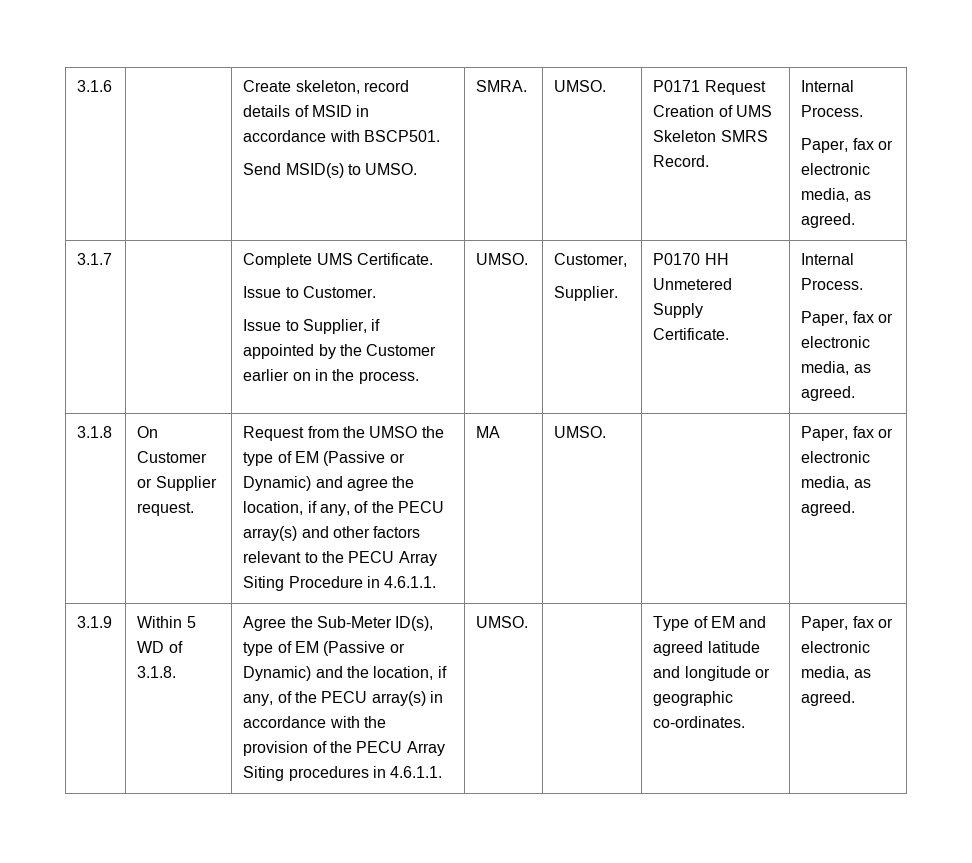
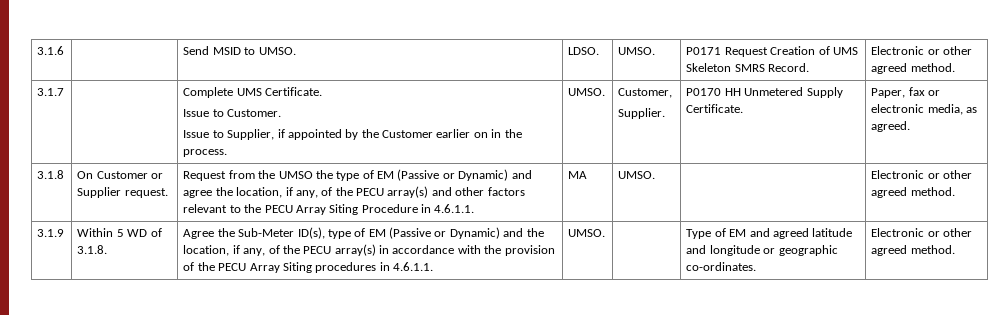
[243,80,410,94] [243,105,370,117] [243,130,441,142] [243,163,344,178] Create skeleton, record details of MSID in accordance with BSCP501. // Send MSID(s) -> [183,46,241,55] Send MSID
[476,80,528,92] SMRA. -> [568,47,600,55] LDSO.
[801,80,855,92] [801,105,864,117] [801,138,894,153] [801,163,871,175] [801,188,871,202] [801,213,856,228] Internal Process. // Paper, fax or electronic media, as agreed. -> [871,46,973,55] [871,63,955,74] Electronic or other agreed method.
[801,253,855,265] [801,278,864,290] Internal Process. // -> (744, 108) none
[801,426,894,441] [801,451,871,463] [801,476,871,490] [801,501,856,516] Paper, fax or electronic media, as agreed. -> [871,170,973,179] [871,187,955,198] Electronic or other agreed method.
[801,616,894,631] [801,641,871,653] [801,666,871,680] [801,691,856,706] Paper, fax or electronic media, as agreed. -> [871,228,973,237] [871,245,955,256] Electronic or other agreed method.

